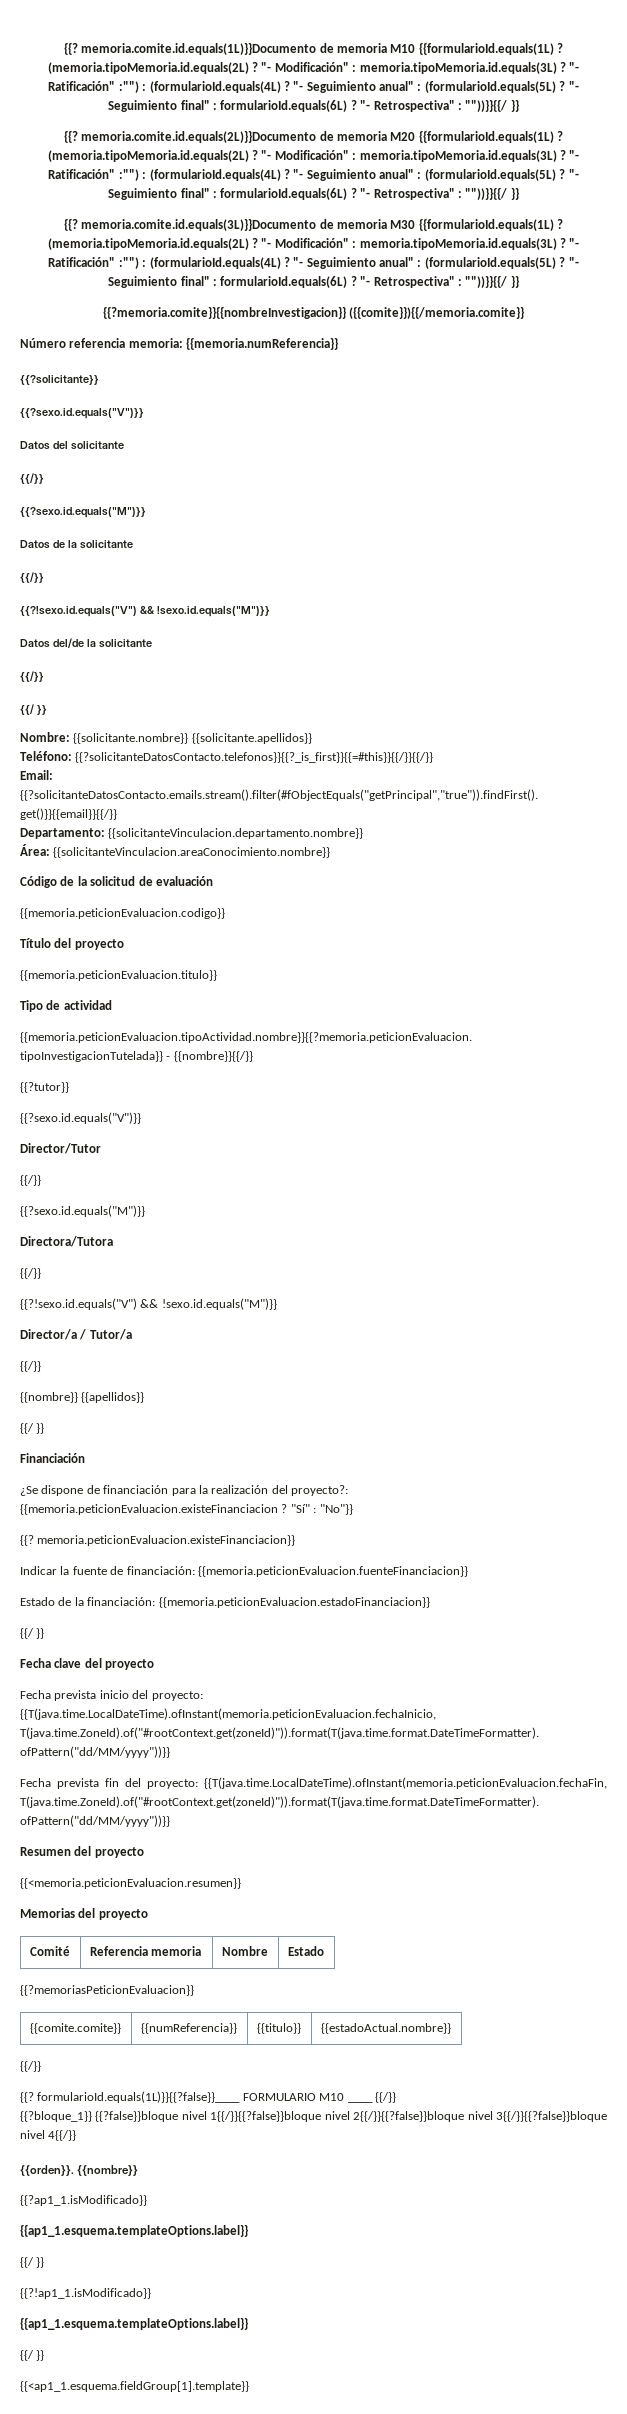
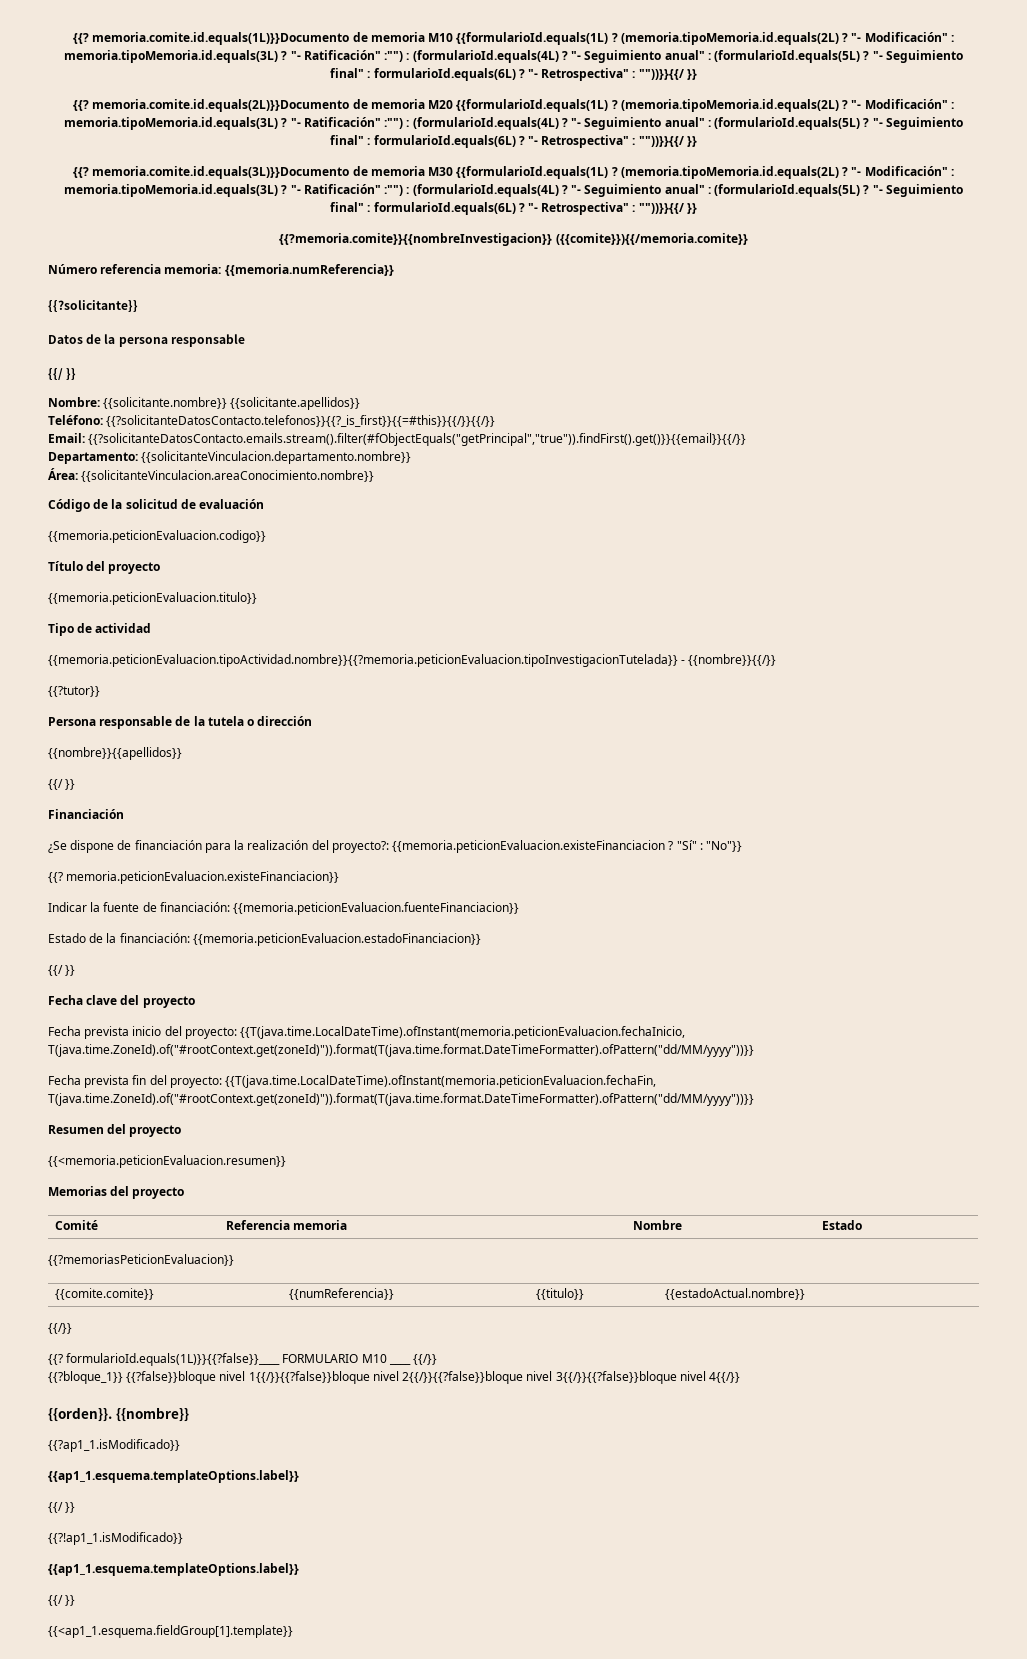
[20,407,144,419] [20,441,124,450] [20,473,44,484] [20,506,146,518] [20,540,133,549] [20,572,44,583] [20,605,270,617] [20,638,152,648] [20,671,44,682] {{?sexo.id.equals("V")}} // Datos del solicitante // {{/}} // {{?sexo.id.equals("M")}} // Datos de la solicitante // {{/}} // {{?!sexo.id.equals("V") && !sexo.id.equals("M")}} // Datos del/de la solicitante // {{/}} -> [48,334,245,347] Datos de la persona responsable
[20,1112,141,1124] [20,1143,101,1154] [20,1175,41,1186] [20,1205,145,1217] [20,1236,113,1247] [20,1268,41,1279] [20,1298,277,1310] [20,1329,132,1340] [20,1361,41,1372] [20,1392,145,1403] {{?sexo.id.equals("V")}} // Director/Tutor // {{/}} // {{?sexo.id.equals("M")}} // Directora/Tutora // {{/}} // {{?!sexo.id.equals("V") && !sexo.id.equals("M")}} // Director/a / Tutor/a // {{/}} // {{nombre}} {{apellidos}} -> [48,716,313,729] [48,747,182,760] Persona responsable de la tutela o dirección // {{nombre}}{{apellidos}}

